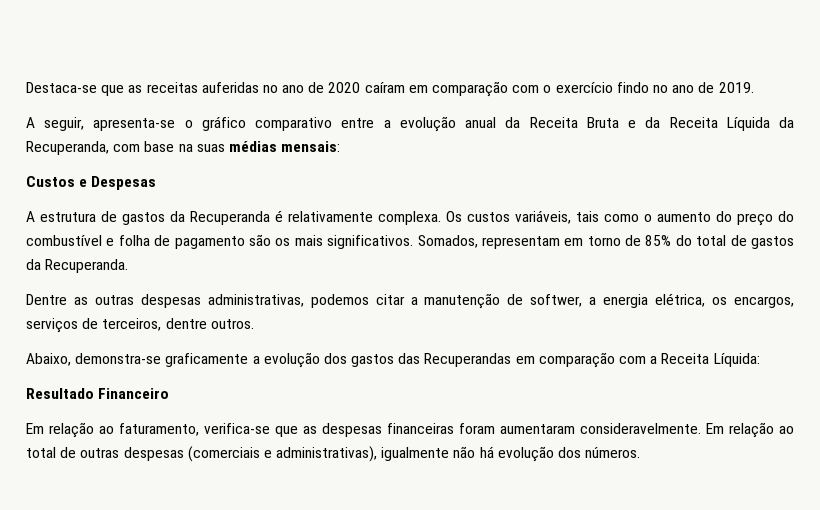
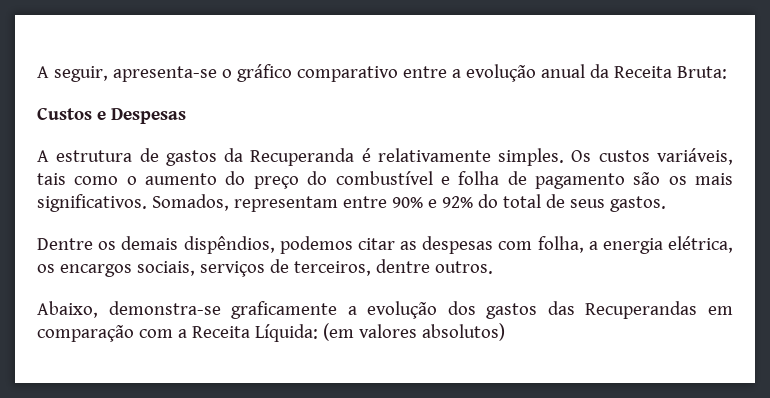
[26,81,754,97] Destaca-se que as receitas auferidas no ano de 2020 caíram em comparação com o exercício findo no ano de 2019. // -> (37, 72) none
[586,117,795,131] [26,141,341,155] Bruta e da Receita Líquida da Recuperanda, com base na suas médias mensais: -> [676,66,727,79] Bruta:
[378,211,441,225] complexa. -> [498,148,565,166] simples.
[564,235,795,249] [26,259,129,273] [26,293,583,309] em torno de 85% do total de gastos da Recuperanda. // Dentre as outras despesas administrativas, podemos citar a manutenção de softwer, -> [342,194,666,212] [37,236,584,254] entre 90% e 92% do total de seus gastos. // Dentre os demais dispêndios, podemos citar as despesas com folha,
[733,296,794,308] encargos, -> [59,261,195,277] encargos sociais,
[26,388,170,399] [26,422,794,438] [26,446,641,462] // Resultado Financeiro // Em relação ao faturamento, verifica-se que as despesas financeiras foram aumentaram consideravelmente. Em relação ao total de outras despesas (comerciais e administrativas), igualmente não há evolução dos números. -> [322,323,505,341] (em valores absolutos)

